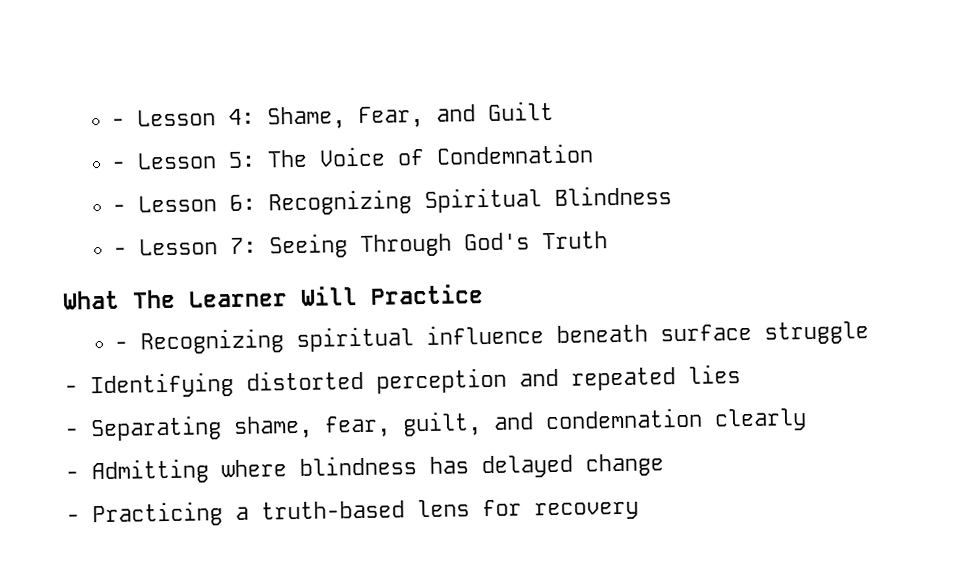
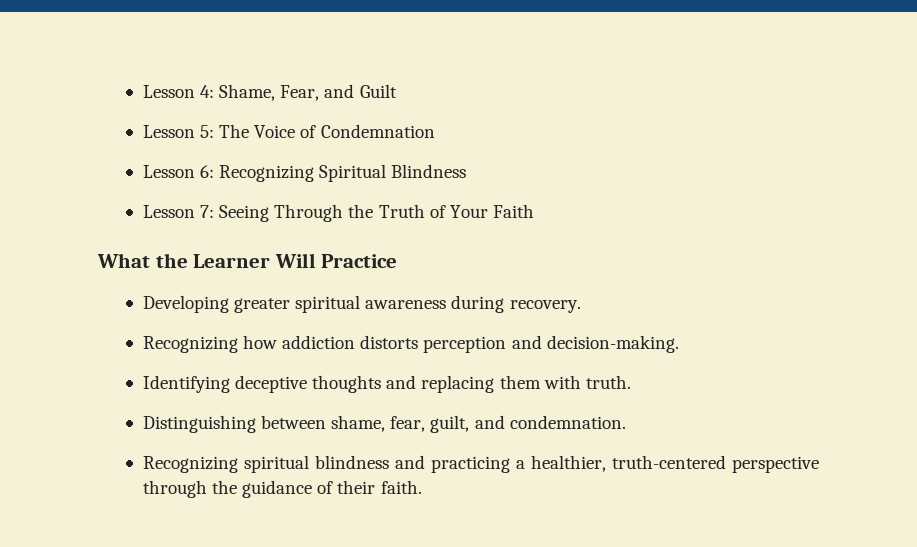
[110,118,125,127] - -> (142, 91) none
[110,161,126,170] - -> (397, 91) none
[111,204,126,213] - -> (435, 131) none
[112,247,127,256] - -> (467, 171) none
[463,232,530,251] God's -> [348,204,374,218] the
(608, 240) none -> [429,204,534,218] of Your Faith
[132,289,176,309] The -> [155,253,188,268] the
[113,321,869,355] [64,364,741,399] [65,407,807,442] [65,453,664,485] [66,499,639,528] - Recognizing spiritual influence beneath surface struggle // - Identifying distorted perception and repeated lies // - Separating shame, fear, guilt, and condemnation clearly // - Admitting where blindness has delayed change // - Practicing a truth-based lens for recovery -> [142,295,581,313] [142,335,679,353] [142,375,631,393] [142,415,626,433] [142,455,820,473] [142,480,422,498] Developing greater spiritual awareness during recovery. // Recognizing how addiction distorts perception and decision-making. // Identifying deceptive thoughts and replacing them with truth. // Distinguishing between shame, fear, guilt, and condemnation. // Recognizing spiritual blindness and practicing a healthier, truth-centered perspective through the guidance of their faith.

